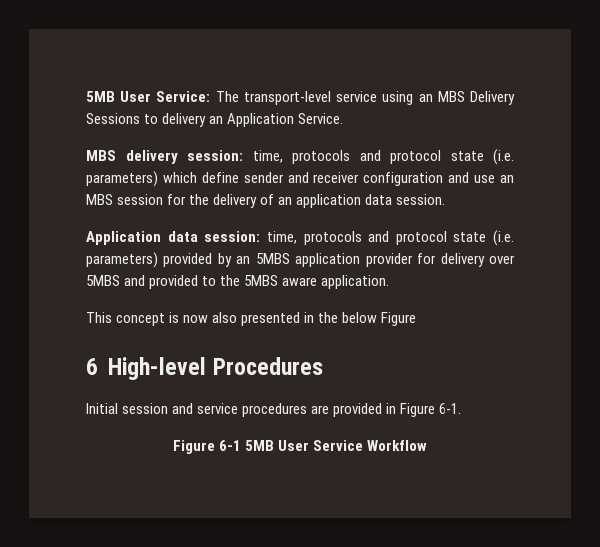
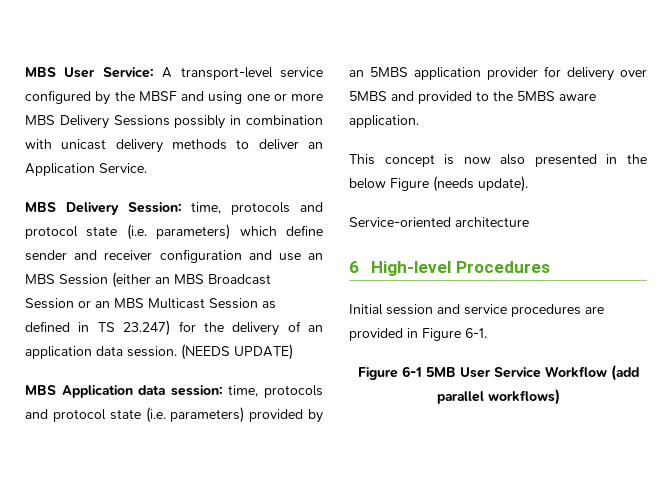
[86,91,115,102] 5MB -> [25,67,56,77] MBS
[215,91,239,102] The -> [162,67,173,78] A
[382,91,515,105] [86,113,207,127] using an MBS Delivery Sessions to delivery -> [25,90,323,105] [25,115,323,129] [25,139,299,153] configured by the MBSF and using one or more MBS Delivery Sessions possibly in combination with unicast delivery methods to deliver
[125,150,243,164] delivery session: -> [65,202,182,215] Delivery Session:
[117,194,164,205] session -> [59,272,271,288] [25,298,276,309] [25,320,171,336] Session (either an MBS Broadcast Session or an MBS Multicast Session as defined in TS 23.247)
(446, 199) // -> [181,344,293,360] [25,385,56,395] (NEEDS UPDATE) // MBS
(417, 319) none -> [433,176,528,192] [349,217,529,227] (needs update). // Service-oriented architecture
(428, 445) none -> [610,365,639,381] [436,389,560,405] (add parallel workflows)

